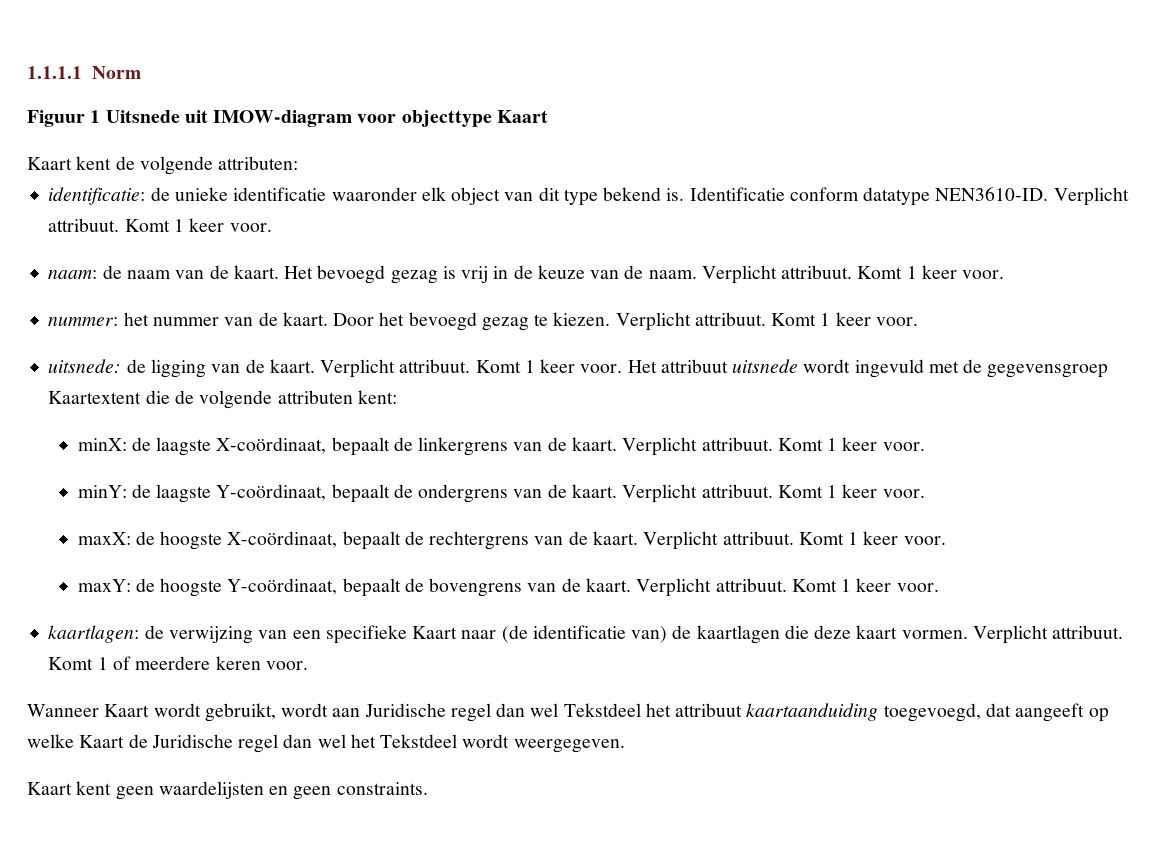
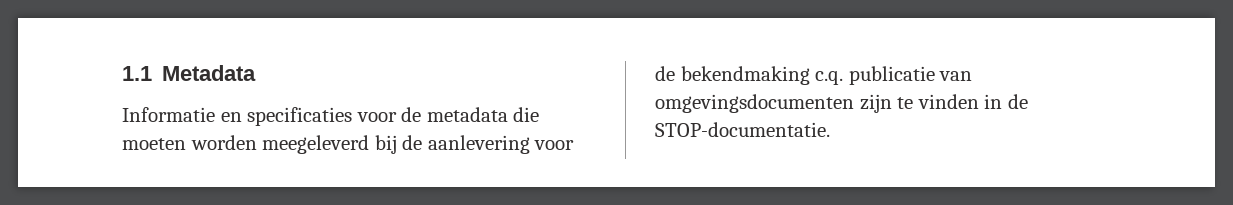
[27,66,141,79] [27,110,548,127] [27,156,299,175] [48,187,1129,206] [48,218,272,232] [48,265,1005,284] [48,312,918,331] [48,359,1109,378] [48,390,397,409] [77,437,925,456] [77,484,925,503] [77,531,946,550] [77,578,939,597] [48,625,1124,644] [48,656,308,670] [27,703,1109,722] [27,734,625,753] [27,781,428,800] 1.1.1.1 Norm // Figuur 1 Uitsnede uit IMOW-diagram voor objecttype Kaart // Kaart kent de volgende attributen: // identificatie: de unieke identificatie waaronder elk object van dit type bekend is. Identificatie conform datatype NEN3610-ID. Verplicht attribuut. Komt 1 keer voor. // naam: de naam van de kaart. Het bevoegd gezag is vrij in de keuze van de naam. Verplicht attribuut. Komt 1 keer voor. // nummer: het nummer van de kaart. Door het bevoegd gezag te kiezen. Verplicht attribuut. Komt 1 keer voor. // uitsnede: de ligging van de kaart. Verplicht attribuut. Komt 1 keer voor. Het attribuut uitsnede wordt ingevuld met de gegevensgroep Kaartextent die de volgende attributen kent: // minX: de laagste X-coördinaat, bepaalt de linkergrens van de kaart. Verplicht attribuut. Komt 1 keer voor. // minY: de laagste Y-coördinaat, bepaalt de ondergrens van de kaart. Verplicht attribuut. Komt 1 keer voor. // maxX: de hoogste X-coördinaat, bepaalt de rechtergrens van de kaart. Verplicht attribuut. Komt 1 keer voor. // maxY: de hoogste Y-coördinaat, bepaalt de bovengrens van de kaart. Verplicht attribuut. Komt 1 keer voor. // kaartlagen: de verwijzing van een specifieke Kaart naar (de identificatie van) de kaartlagen die deze kaart vormen. Verplicht attribuut. Komt 1 of meerdere keren voor. // Wanneer Kaart wordt gebruikt, wordt aan Juridische regel dan wel Tekstdeel het attribuut kaartaanduiding toegevoegd, dat aangeeft op welke Kaart de Juridische regel dan wel het Tekstdeel wordt weergegeven. // Kaart kent geen waardelijsten en geen constraints. -> [122,65,257,81] [122,107,540,126] [122,135,575,154] [655,66,973,85] [655,94,1028,113] [655,122,830,137] 1.1 Metadata // Informatie en specificaties voor de metadata die moeten worden meegeleverd bij de aanlevering voor de bekendmaking c.q. publicatie van omgevingsdocumenten zijn te vinden in de STOP-documentatie.

